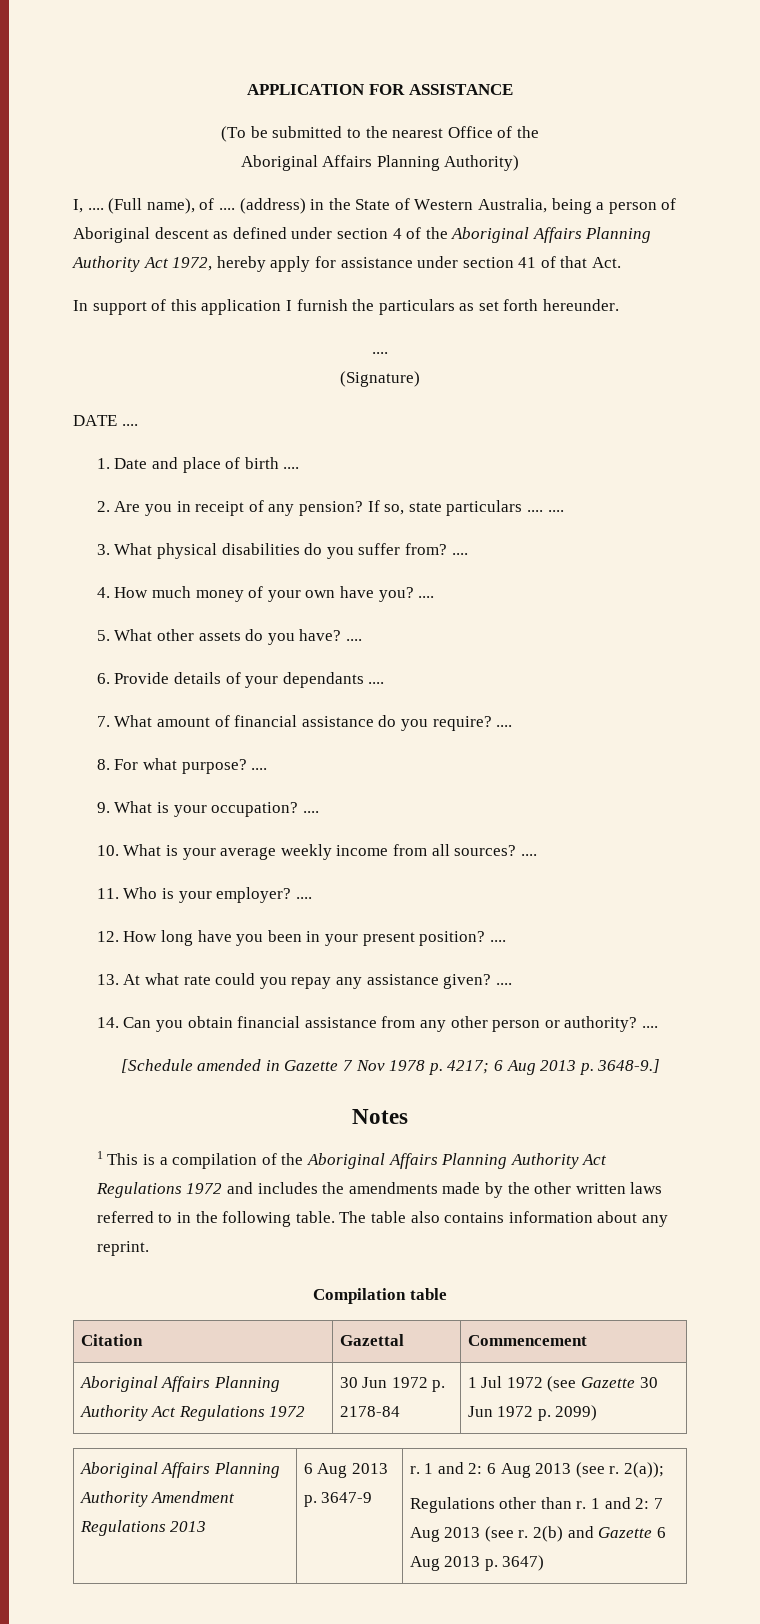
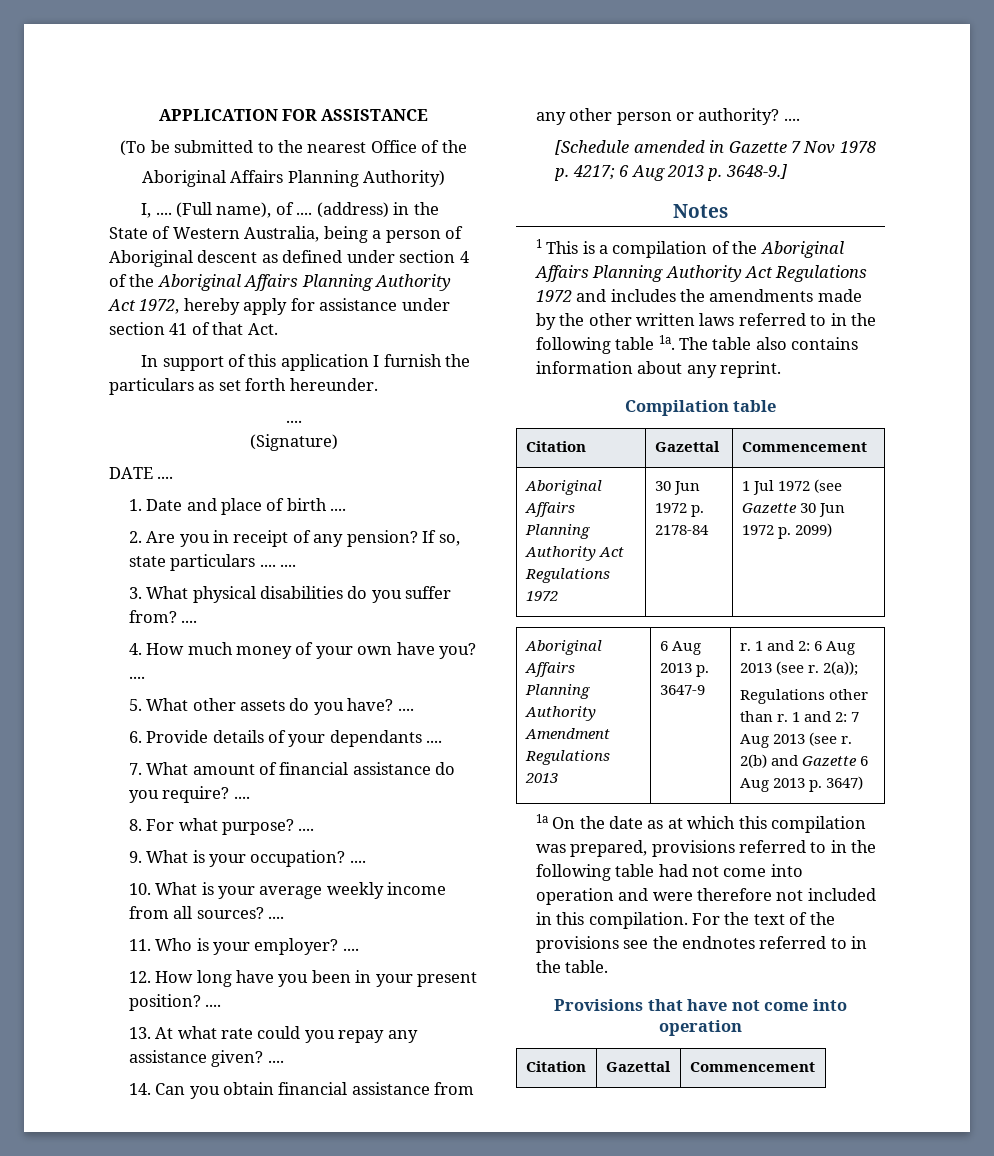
[295,1211,335,1223] table. -> [615,335,675,350] table 1a.
(545, 1563) none -> [535,814,867,833] [535,840,877,857] [535,864,803,881] [535,888,876,905] [535,912,835,929] [535,936,868,953] [535,960,609,973] [554,999,847,1011] [659,1020,742,1036] [525,1061,586,1072] [605,1061,671,1072] [689,1062,815,1072] // 1a On the date as at which this compilation was prepared, provisions referred to in the following table had not come into operation and were therefore not included in this compilation. For the text of the provisions see the endnotes referred to in the table. // Provisions that have not come into operation // Citation | Gazettal | Commencement

